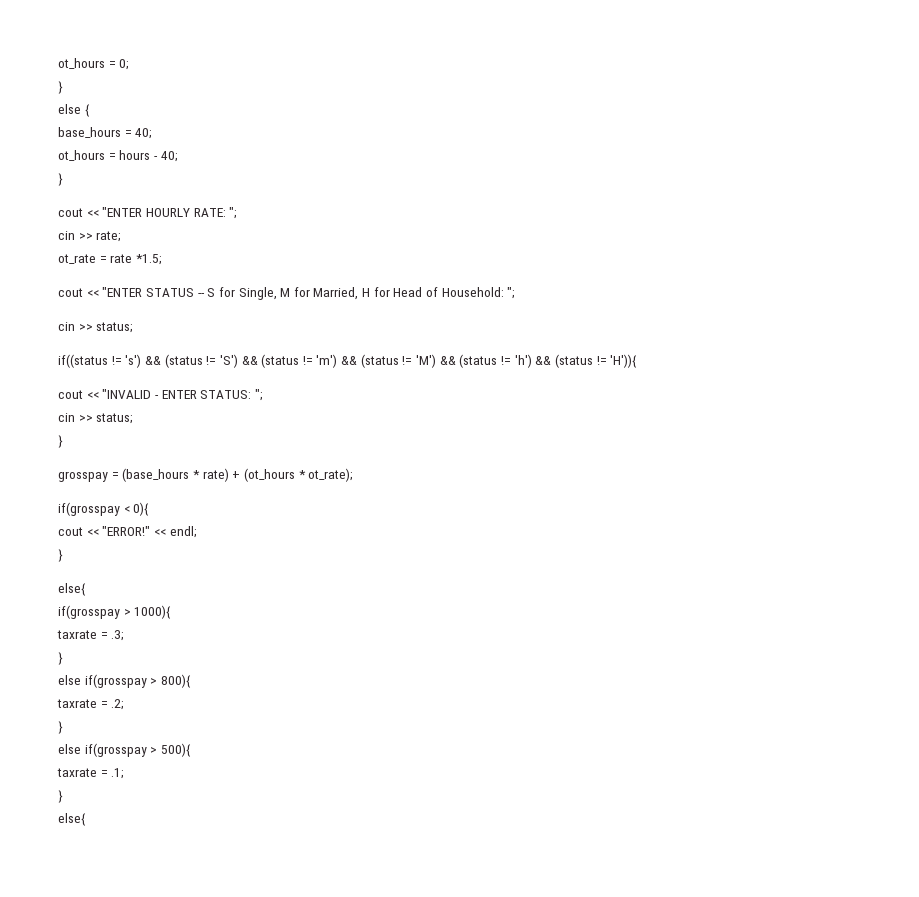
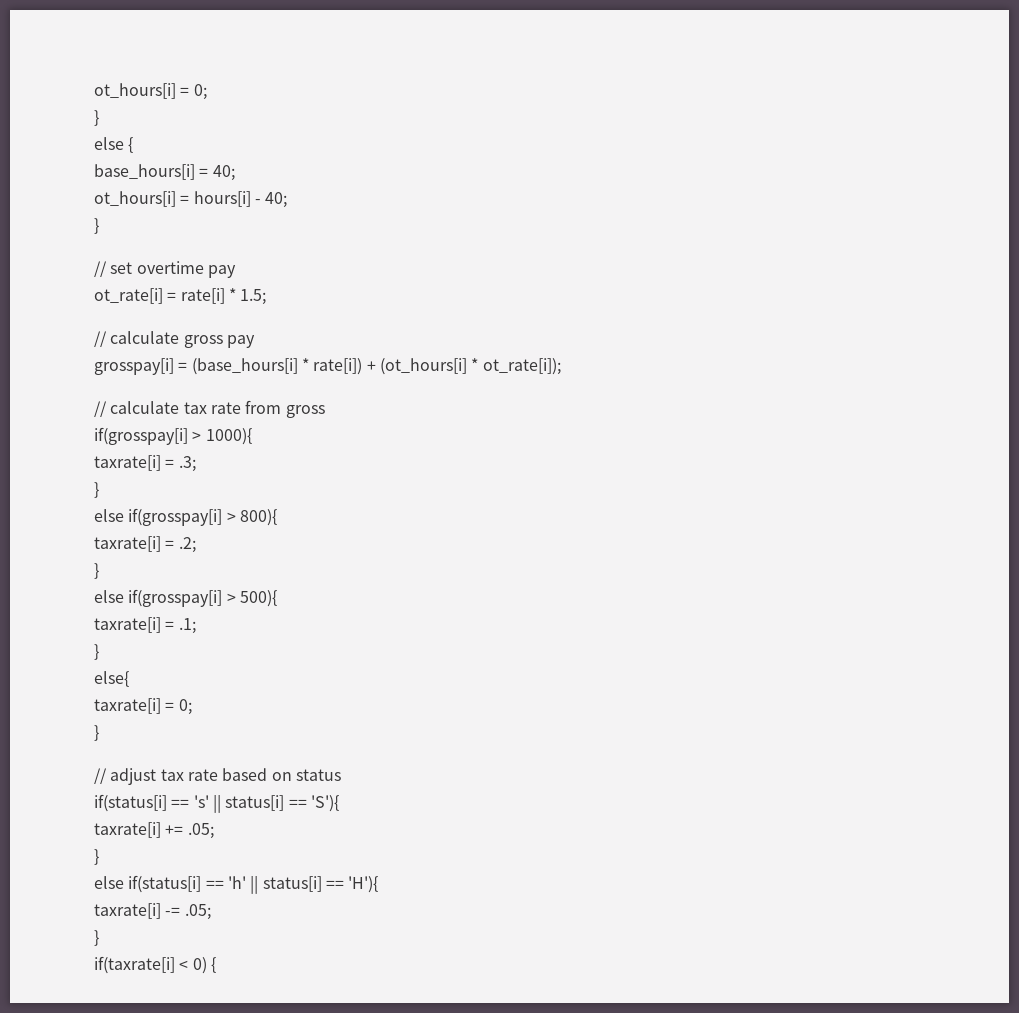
[58,58,105,69] ot_hours -> [94,83,176,99] ot_hours[i]
[58,127,121,138] base_hours -> [94,164,195,180] base_hours[i]
[58,150,151,161] ot_hours = hours -> [94,191,251,207] ot_hours[i] = hours[i]
[58,207,238,219] [58,231,122,242] [58,254,162,265] [58,287,516,300] [58,322,134,333] [58,354,638,368] [58,389,263,401] [58,413,134,424] [58,435,63,448] [58,468,354,482] [58,502,150,516] [58,526,197,538] [58,549,63,562] [58,583,86,596] [58,605,120,619] cout << "ENTER HOURLY RATE: "; // cin >> rate; // ot_rate = rate *1.5; // cout << "ENTER STATUS -- S for Single, M for Married, H for Head of Household: "; // cin >> status; // if((status != 's') && (status != 'S') && (status != 'm') && (status != 'M') && (status != 'h') && (status != 'H')){ // cout << "INVALID - ENTER STATUS: "; // cin >> status; // } // grosspay = (base_hours * rate) + (ot_hours * ot_rate); // if(grosspay < 0){ // cout << "ERROR!" << endl; // } // else{ // if(grosspay -> [94,261,236,278] [94,288,267,305] [94,331,255,348] [94,358,561,375] [94,400,325,418] [94,427,188,445] // set overtime pay // ot_rate[i] = rate[i] * 1.5; // // calculate gross pay // grosspay[i] = (base_hours[i] * rate[i]) + (ot_hours[i] * ot_rate[i]); // // calculate tax rate from gross // if(grosspay[i]
[57,630,97,639] taxrate -> [94,455,161,471] taxrate[i]
[84,674,147,688] if(grosspay -> [128,508,223,526] if(grosspay[i]
[57,699,97,708] taxrate -> [94,536,161,552] taxrate[i]
[84,743,147,757] if(grosspay -> [128,589,223,607] if(grosspay[i]
[57,768,97,777] taxrate -> [94,617,161,633] taxrate[i]
(86, 819) none -> [94,698,192,715] [94,725,99,741] [94,768,341,785] [94,794,339,813] [94,822,214,839] [94,849,99,865] [94,875,379,894] [94,903,211,920] [94,930,99,946] [94,956,216,974] // taxrate[i] = 0; // } // // adjust tax rate based on status // if(status[i] == 's' || status[i] == 'S'){ // taxrate[i] += .05; // } // else if(status[i] == 'h' || status[i] == 'H'){ // taxrate[i] -= .05; // } // if(taxrate[i] < 0) {

